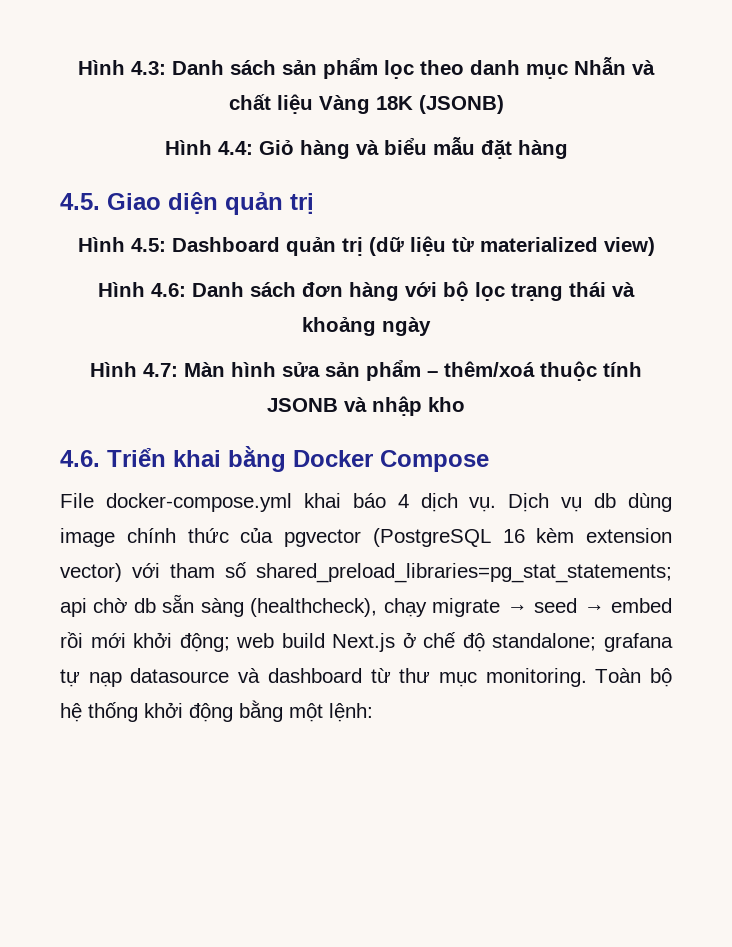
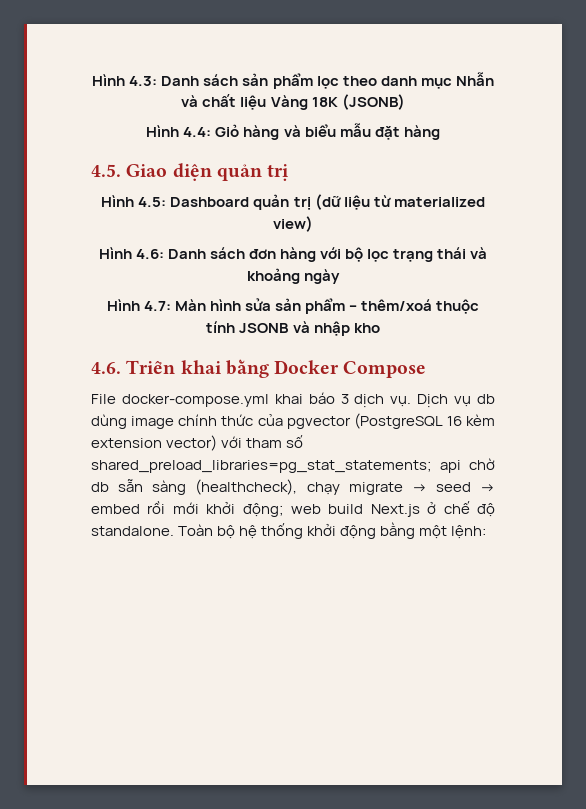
[397,494,409,508] 4 -> [340,394,349,404] 3
[492,633,673,652] [60,668,587,687] standalone; grafana tự nạp datasource và dashboard từ thư mục monitoring. -> [91,526,174,536] standalone.

